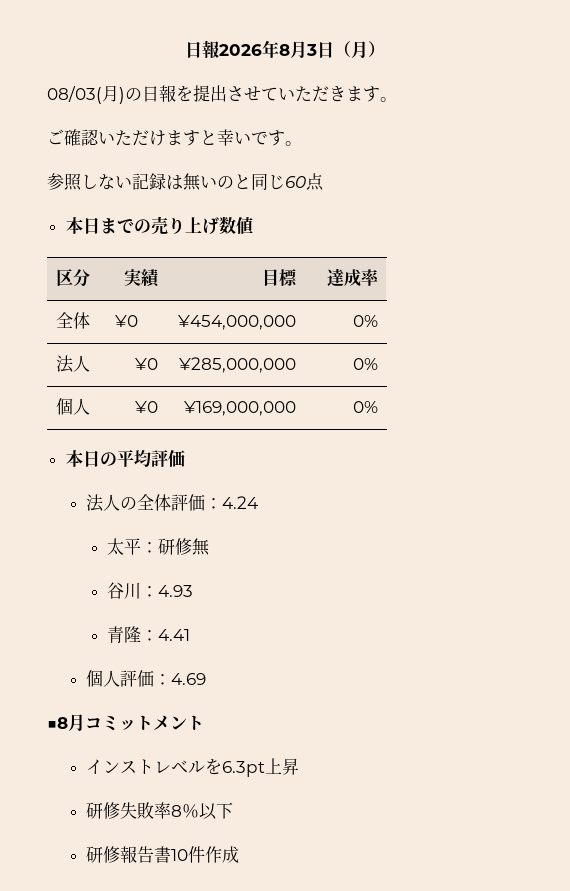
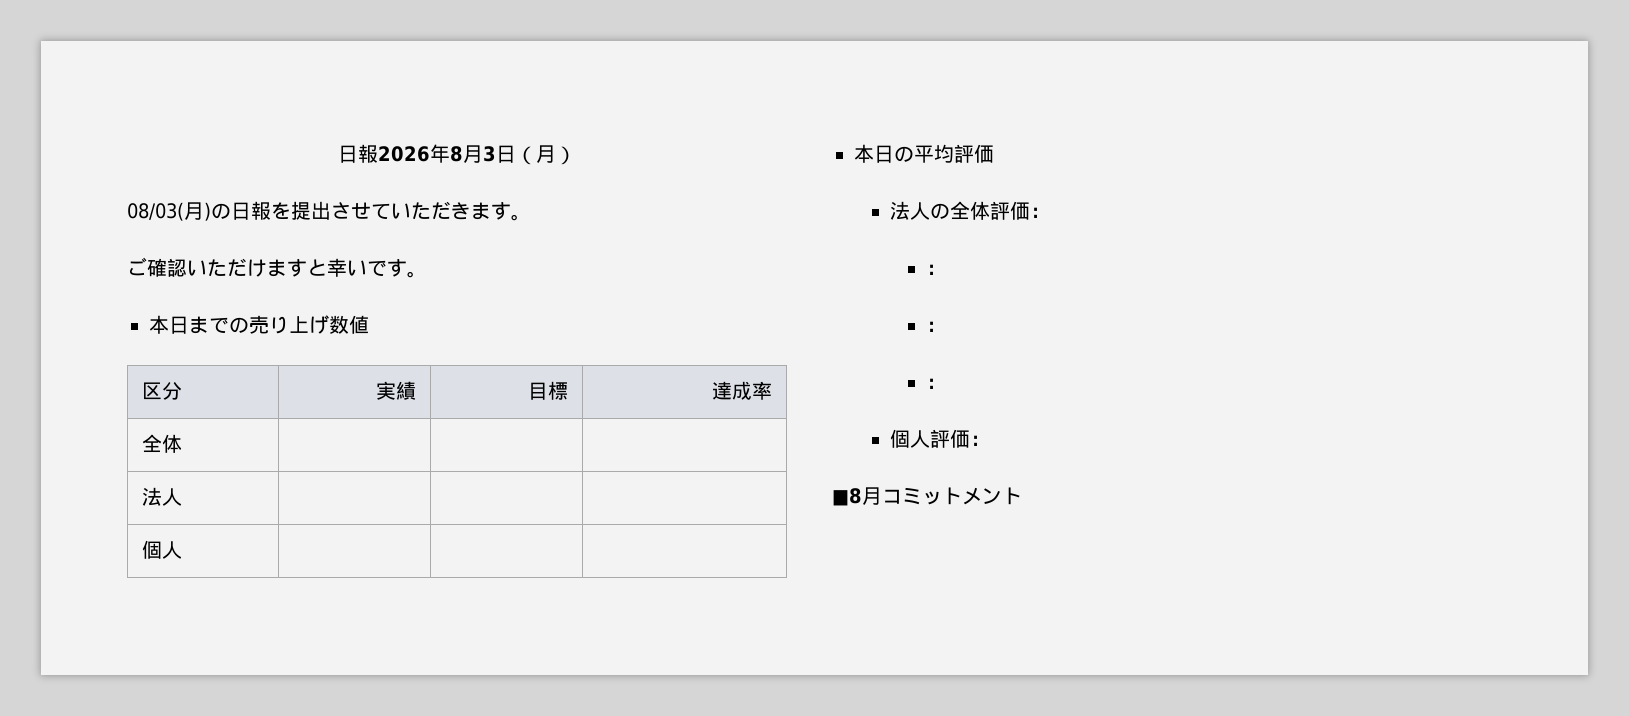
[47,173,324,191] // 参照しない記録は無いのと同じ60点 -> (427, 274) none
[115,315,139,327] [177,315,296,330] [352,315,378,327] [56,355,91,373] [134,358,158,370] [178,357,296,373] [352,358,378,370] [56,398,91,415] [134,401,158,413] [183,401,296,416] [352,401,378,413] ¥0 | ¥454,000,000 | 0% // 法人 | ¥0 | ¥285,000,000 | 0% // 個人 | ¥0 | ¥169,000,000 | 0% -> [142,487,183,506] [142,540,183,559] | | // 法人 | | | // 個人 | | |
[222,496,259,509] [106,538,210,556] [106,582,193,599] [106,626,190,643] 4.24 // 太平：研修無 // 谷川：4.93 // 青隆：4.41 -> [926,264,947,275] [926,321,947,332] [926,378,947,389] // ： // ： // ：
[171,673,207,685] 4.69 -> (991, 440) none
[86,758,300,777] [86,802,234,820] [86,846,240,863] // インストレベルを6.3pt上昇 // 研修失敗率8％以下 // 研修報告書10件作成 -> (1022, 496) none

